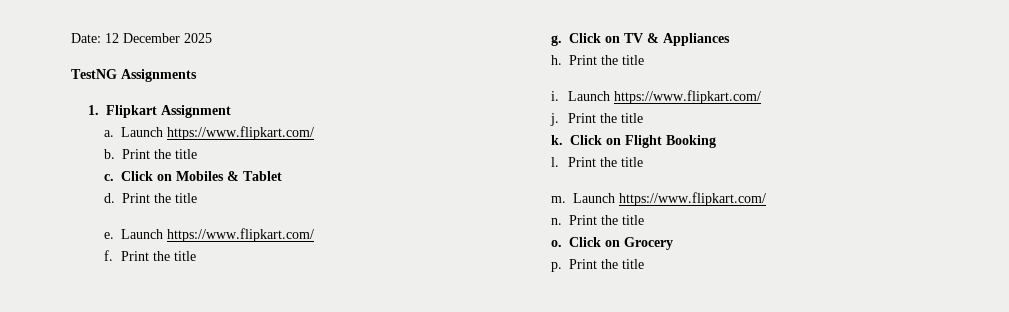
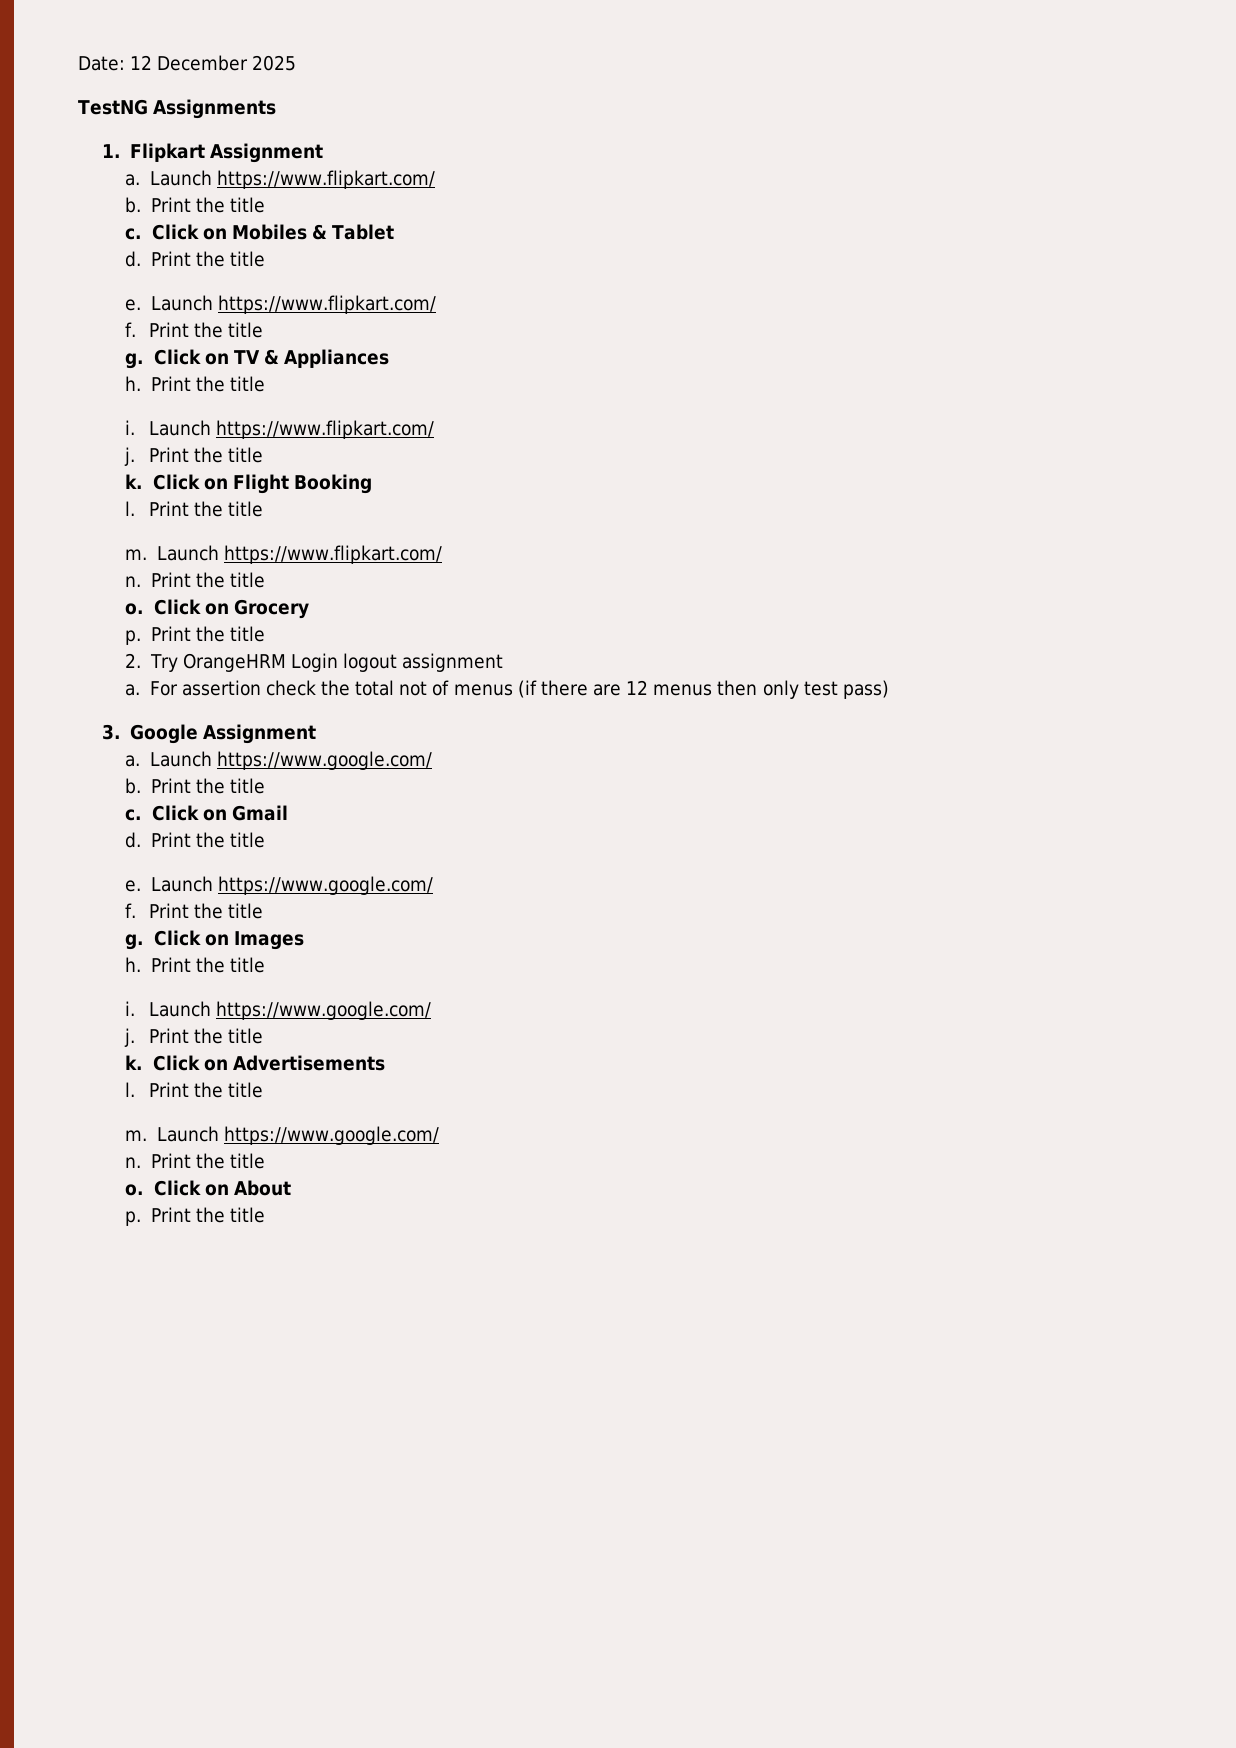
(645, 264) none -> [125,653,504,672] [125,680,889,699] [101,724,317,744] [125,751,432,770] [125,778,265,794] [125,805,288,821] [125,832,265,848] [125,876,433,895] [125,903,264,919] [125,930,304,950] [125,957,265,973] [125,1001,431,1020] [124,1028,264,1047] [125,1055,385,1071] [125,1082,264,1098] [125,1126,439,1145] [125,1153,265,1169] [125,1180,291,1196] [125,1207,265,1226] // 2. Try OrangeHRM Login logout assignment // a. For assertion check the total not of menus (if there are 12 menus then only test pass) // 3. Google Assignment // a. Launch https://www.google.com/ // b. Print the title // c. Click on Gmail // d. Print the title // e. Launch https://www.google.com/ // f. Print the title // g. Click on Images // h. Print the title // i. Launch https://www.google.com/ // j. Print the title // k. Click on Advertisements // l. Print the title // m. Launch https://www.google.com/ // n. Print the title // o. Click on About // p. Print the title

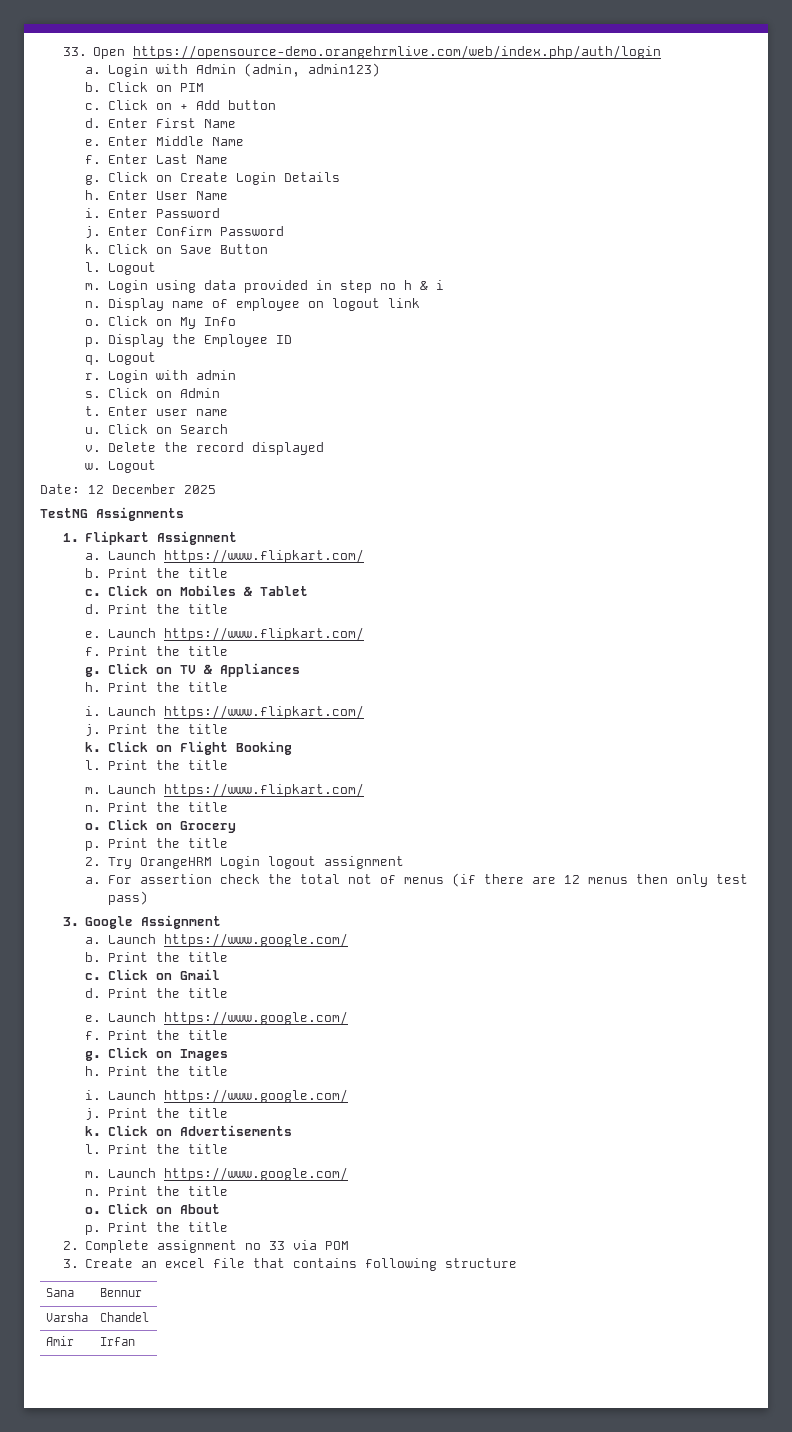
(78, 63) none -> [62,45,662,59] [85,63,380,77] [85,82,204,92] [85,100,276,110] [85,118,236,128] [85,136,244,146] [85,154,228,164] [85,172,340,185] [85,190,228,200] [85,208,220,218] [85,226,284,238] [85,244,268,254] [85,262,156,275] [85,280,444,293] [85,298,420,311] [85,316,236,329] [85,334,292,347] [85,352,156,365] [85,370,236,383] [85,388,220,398] [85,406,228,416] [85,424,228,434] [85,442,324,455] [85,460,156,473] 33. Open https://opensource-demo.orangehrmlive.com/web/index.php/auth/login // a. Login with Admin (admin, admin123) // b. Click on PIM // c. Click on + Add button // d. Enter First Name // e. Enter Middle Name // f. Enter Last Name // g. Click on Create Login Details // h. Enter User Name // i. Enter Password // j. Enter Confirm Password // k. Click on Save Button // l. Logout // m. Login using data provided in step no h & i // n. Display name of employee on logout link // o. Click on My Info // p. Display the Employee ID // q. Logout // r. Login with admin // s. Click on Admin // t. Enter user name // u. Click on Search // v. Delete the record displayed // w. Logout //
(265, 1215) none -> [62,1240,350,1253] [62,1258,518,1271] [45,1288,74,1297] [99,1288,142,1297] [45,1312,88,1322] [99,1312,149,1322] [45,1336,74,1346] [99,1337,135,1346] // 2. Complete assignment no 33 via POM // 3. Create an excel file that contains following structure // Sana | Bennur // Varsha | Chandel // Amir | Irfan

